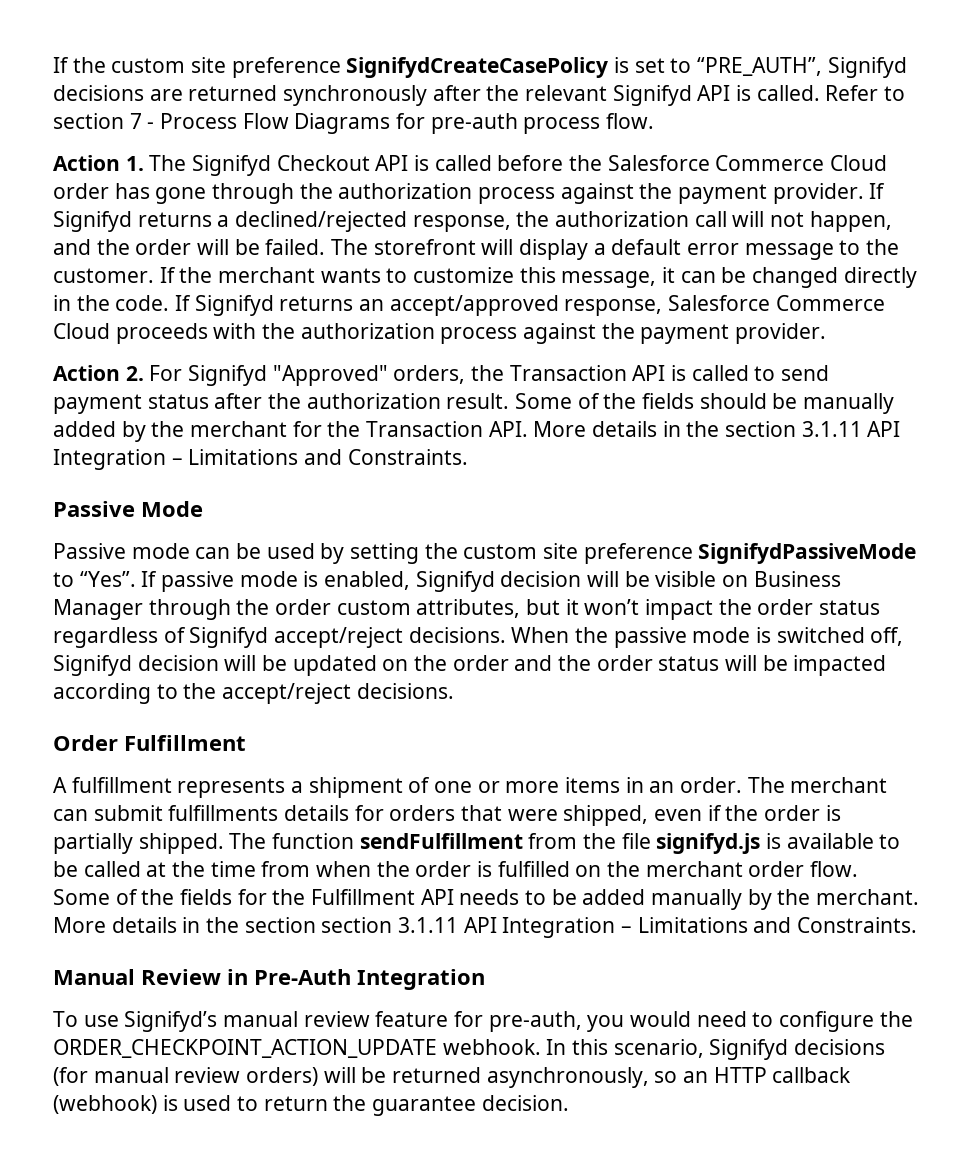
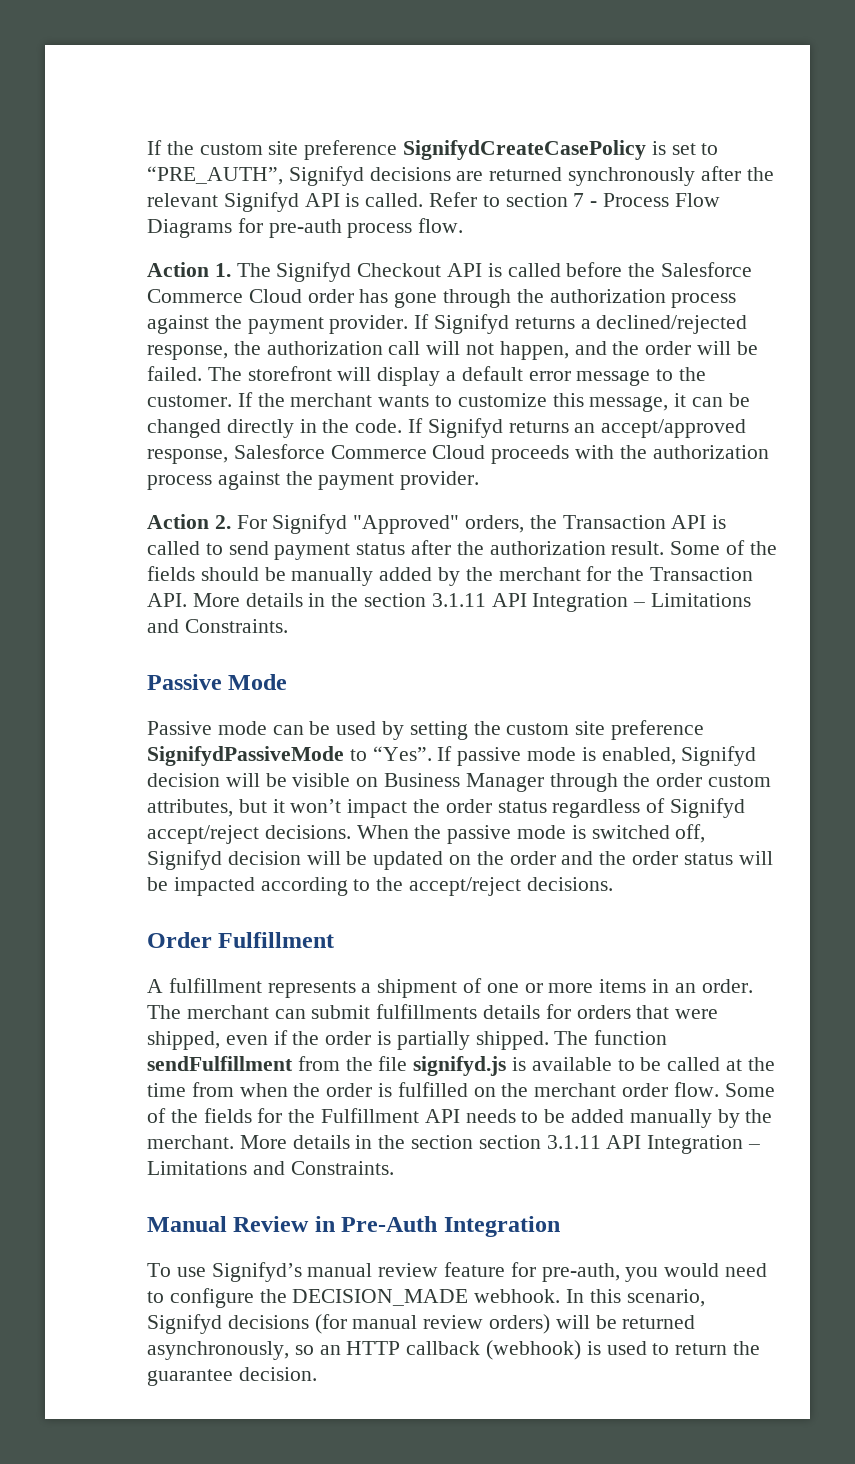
[53,1039,437,1058] ORDER_CHECKPOINT_ACTION_UPDATE -> [292,1289,469,1306] DECISION_MADE

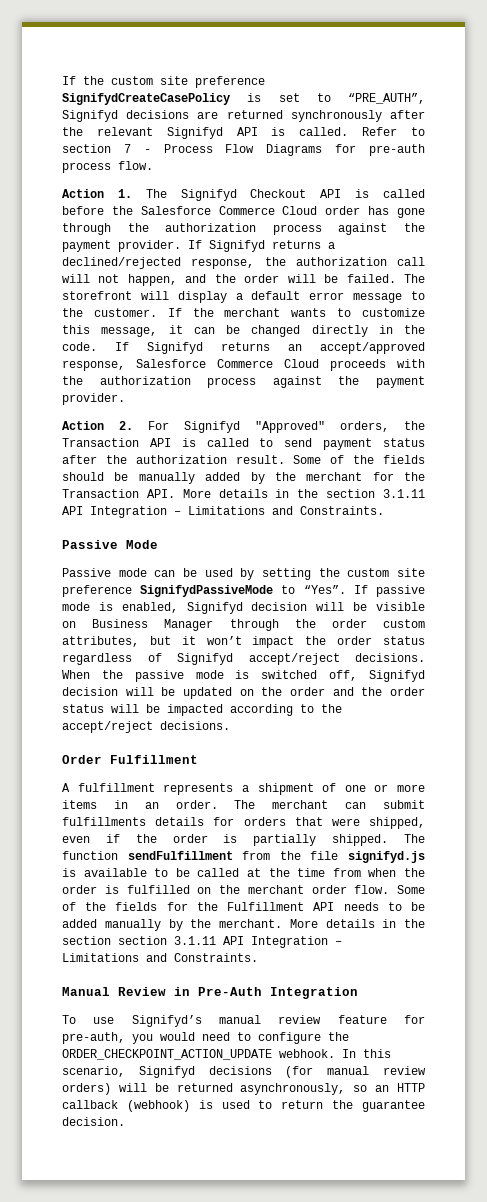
[292,1289,469,1306] DECISION_MADE -> [62,1049,272,1060] ORDER_CHECKPOINT_ACTION_UPDATE

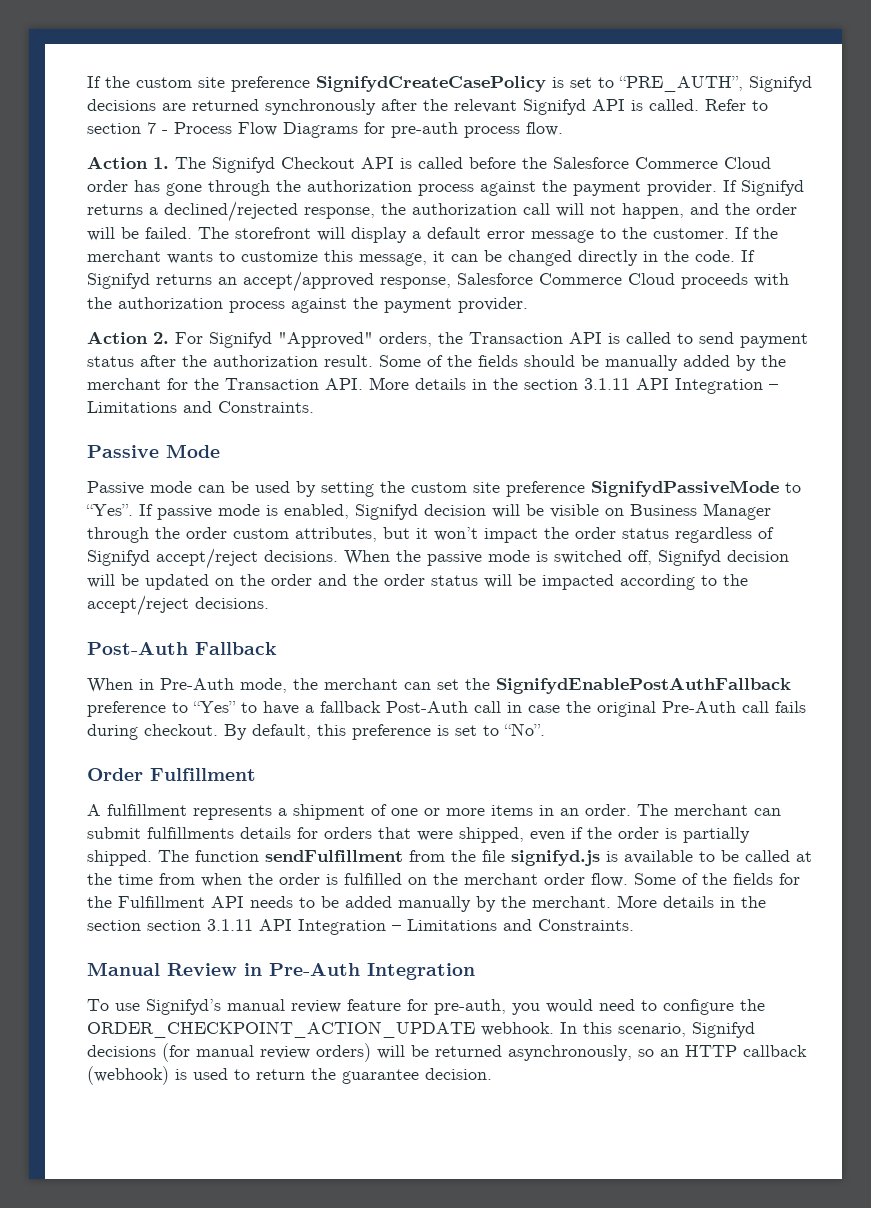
(230, 725) none -> [87,642,277,655] [87,677,791,694] [87,701,806,717] [87,723,545,740] // Post-Auth Fallback // When in Pre-Auth mode, the merchant can set the SignifydEnablePostAuthFallback preference to “Yes” to have a fallback Post-Auth call in case the original Pre-Auth call fails during checkout. By default, this preference is set to “No”.

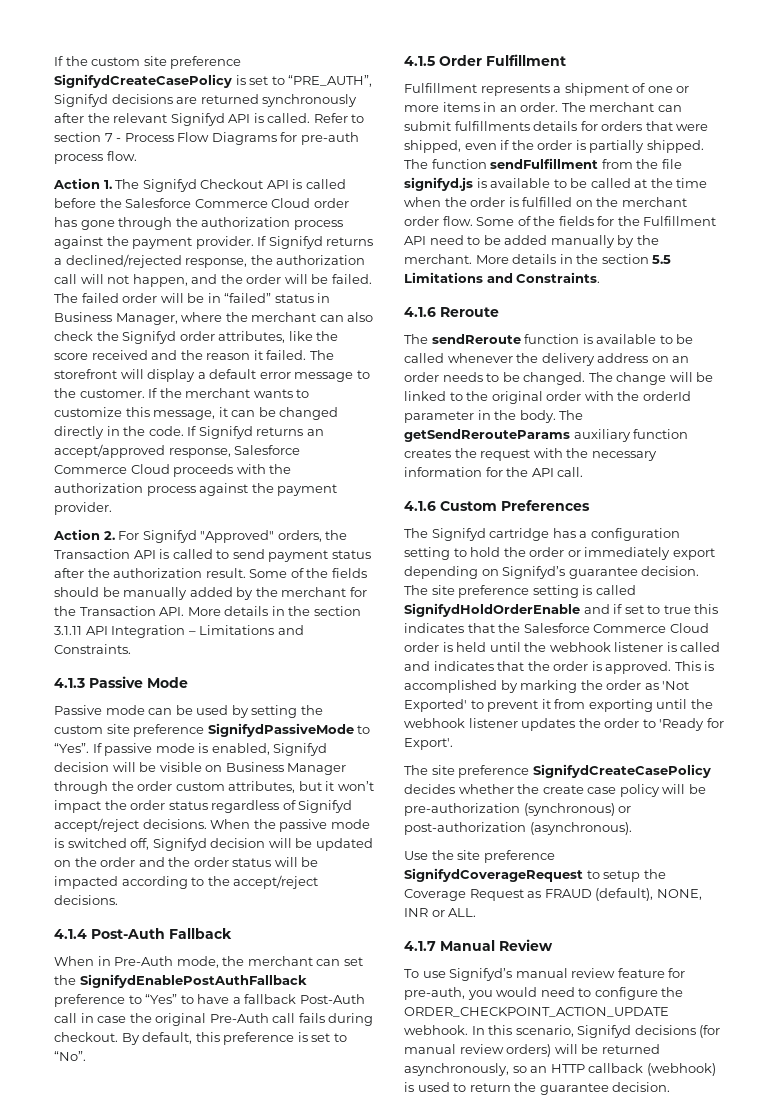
(229, 233) none -> [81,293,331,303] [54,312,374,325] [54,331,339,344] [54,350,334,360] failed order will be in “failed” status in Business Manager, where the merchant can also check the Signifyd order attributes, like the score received and the reason it failed. The
(314, 407) none -> [54,678,85,688] 4.1.3
(269, 603) none -> [54,929,87,939] 4.1.4
(545, 729) none -> [404,56,435,66] 4.1.5
[87,804,187,816] A fulfillment -> [404,83,477,93] Fulfillment
[159,873,195,885] from -> (708, 183) none
[250,896,293,908] needs -> [429,235,464,245] need
[147,919,634,935] section 3.1.11 API Integration – Limitations and Constraints. // -> [652,255,672,264] [404,272,601,283] [404,307,499,317] [404,334,694,344] [404,353,690,366] [404,372,714,385] [404,391,691,404] [404,410,584,423] [404,429,689,442] [404,448,657,461] [404,467,584,477] [404,500,590,511] [404,528,680,541] [404,547,715,560] [404,566,700,579] [404,585,636,598] [404,603,719,617] [404,623,709,633] [404,642,721,652] [404,661,715,674] [404,680,690,693] [404,699,713,712] [404,718,724,731] [404,738,453,750] [404,764,711,778] [404,784,706,797] [404,803,632,816] [404,822,632,835] [404,850,555,863] [404,868,666,882] [404,888,702,901] [404,908,477,917] [404,941,436,951] 5.5 Limitations and Constraints. // 4.1.6 Reroute // The sendReroute function is available to be called whenever the delivery address on an order needs to be changed. The change will be linked to the original order with the orderId parameter in the body. The getSendRerouteParams auxiliary function creates the request with the necessary information for the API call. // 4.1.6 Custom Preferences // The Signifyd cartridge has a configuration setting to hold the order or immediately export depending on Signifyd’s guarantee decision. The site preference setting is called SignifydHoldOrderEnable and if set to true this indicates that the Salesforce Commerce Cloud order is held until the webhook listener is called and indicates that the order is approved. This is accomplished by marking the order as 'Not Exported' to prevent it from exporting until the webhook listener updates the order to 'Ready for Export'. // The site preference SignifydCreateCasePolicy decides whether the create case policy will be pre-authorization (synchronous) or post-authorization (asynchronous). // Use the site preference SignifydCoverageRequest to setup the Coverage Request as FRAUD (default), NONE, INR or ALL. // 4.1.7
[244,963,475,980] in Pre-Auth Integration -> (553, 945) none

